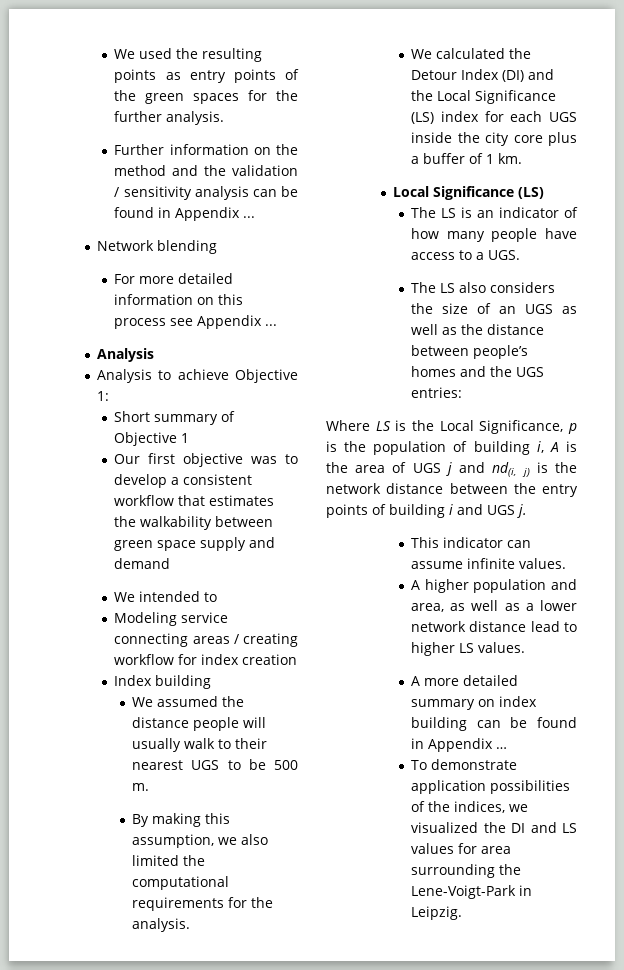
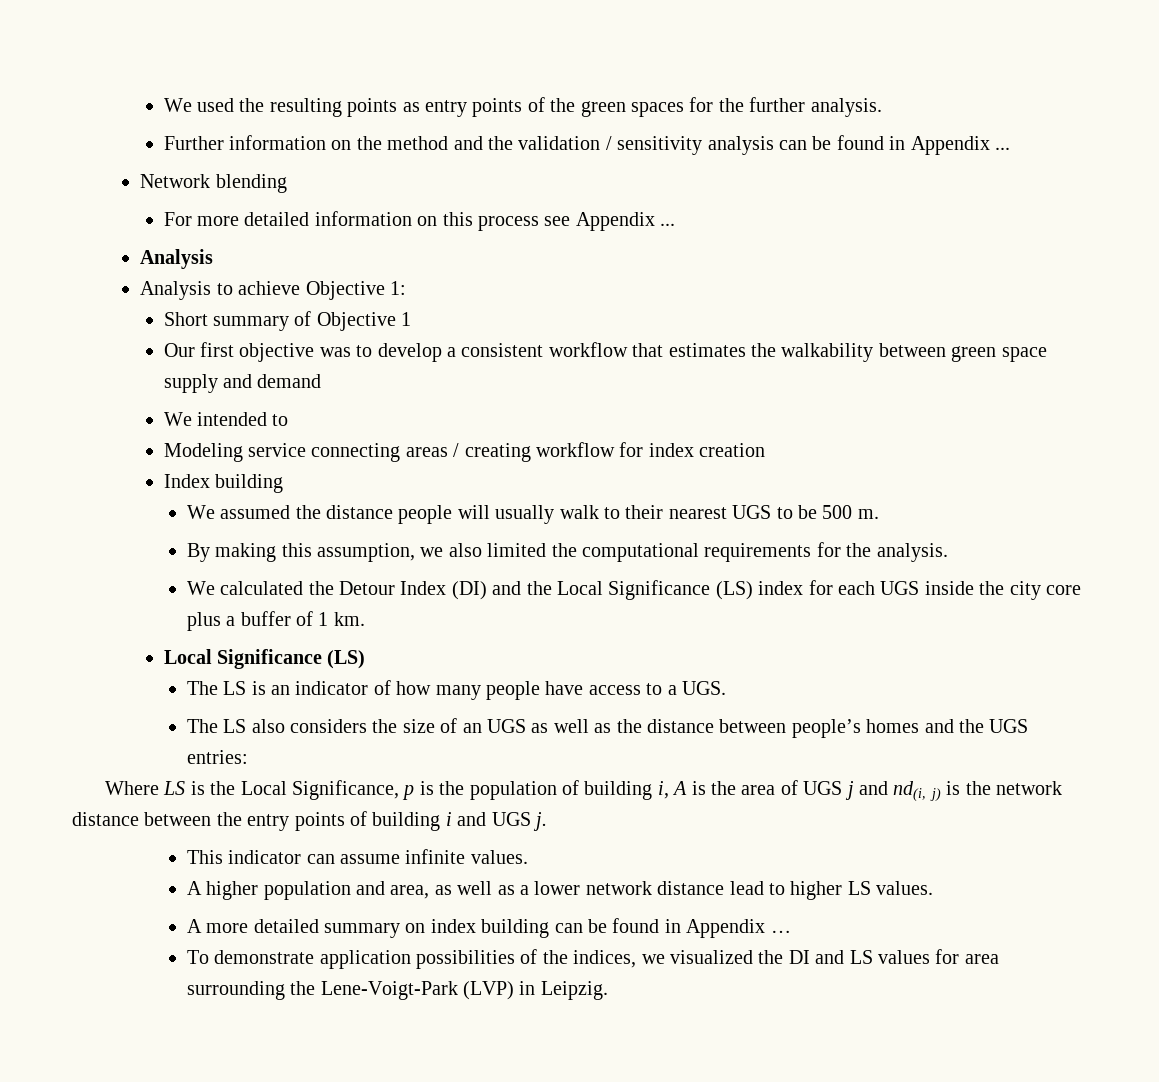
(517, 892) none -> [462,981,514,1000] (LVP)

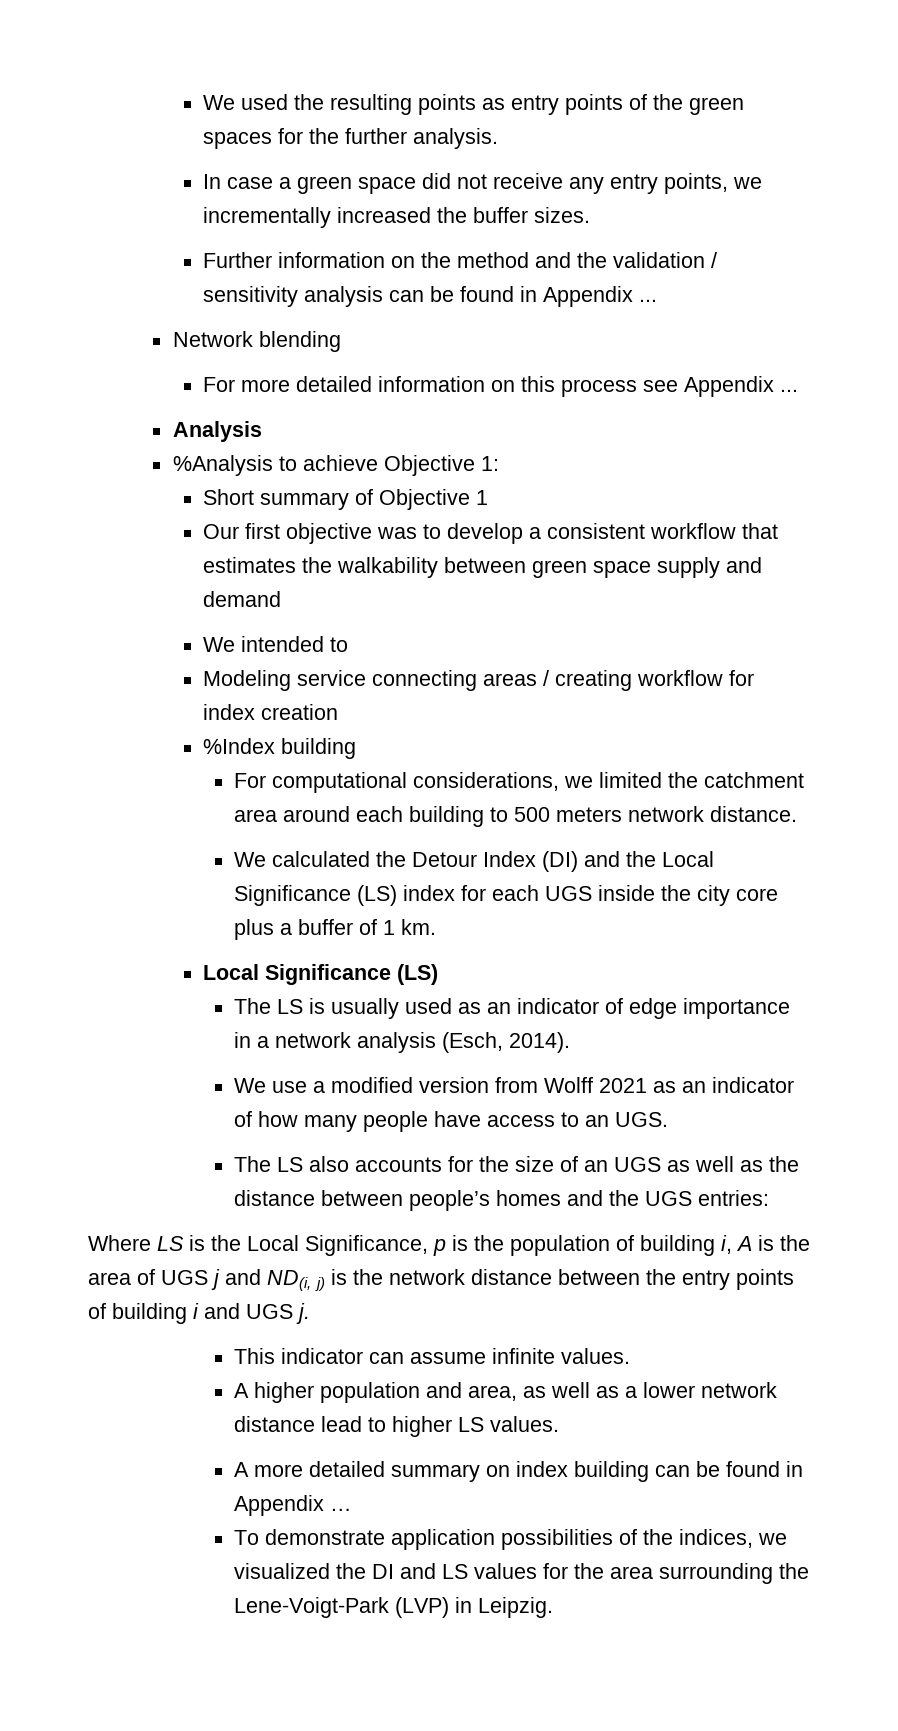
(882, 107) none -> [203,173,763,194] [203,207,591,228] // In case a green space did not receive any entry points, we incrementally increased the buffer sizes.
[140,281,212,300] Analysis -> [172,455,273,476] %Analysis
[163,474,210,488] Index -> [203,738,276,754] %Index
[186,505,879,524] [186,542,948,562] We assumed the distance people will usually walk to their nearest UGS to be 500 m. // By making this assumption, we also limited the computational requirements for the analysis. -> [233,772,804,793] [233,806,797,827] For computational considerations, we limited the catchment area around each building to 500 meters network distance.
(266, 688) none -> [330,998,790,1019] [233,1032,570,1053] [233,1077,676,1093] usually used as an indicator of edge importance in a network analysis (Esch, 2014). // We use a modified version from Wolff 2021 as
[667,685,677,695] a -> [584,1115,609,1127] an
[289,719,367,733] considers -> [354,1156,473,1172] accounts for
[893,781,927,801] nd(i, -> [267,1270,311,1291] ND(i,
(960, 956) none -> [573,1563,604,1579] the

